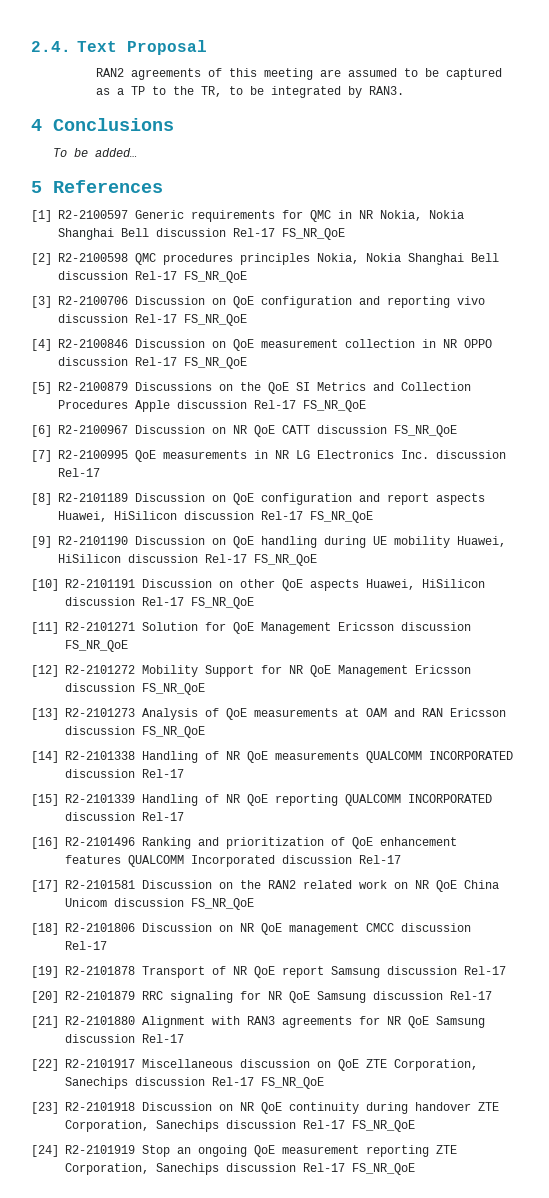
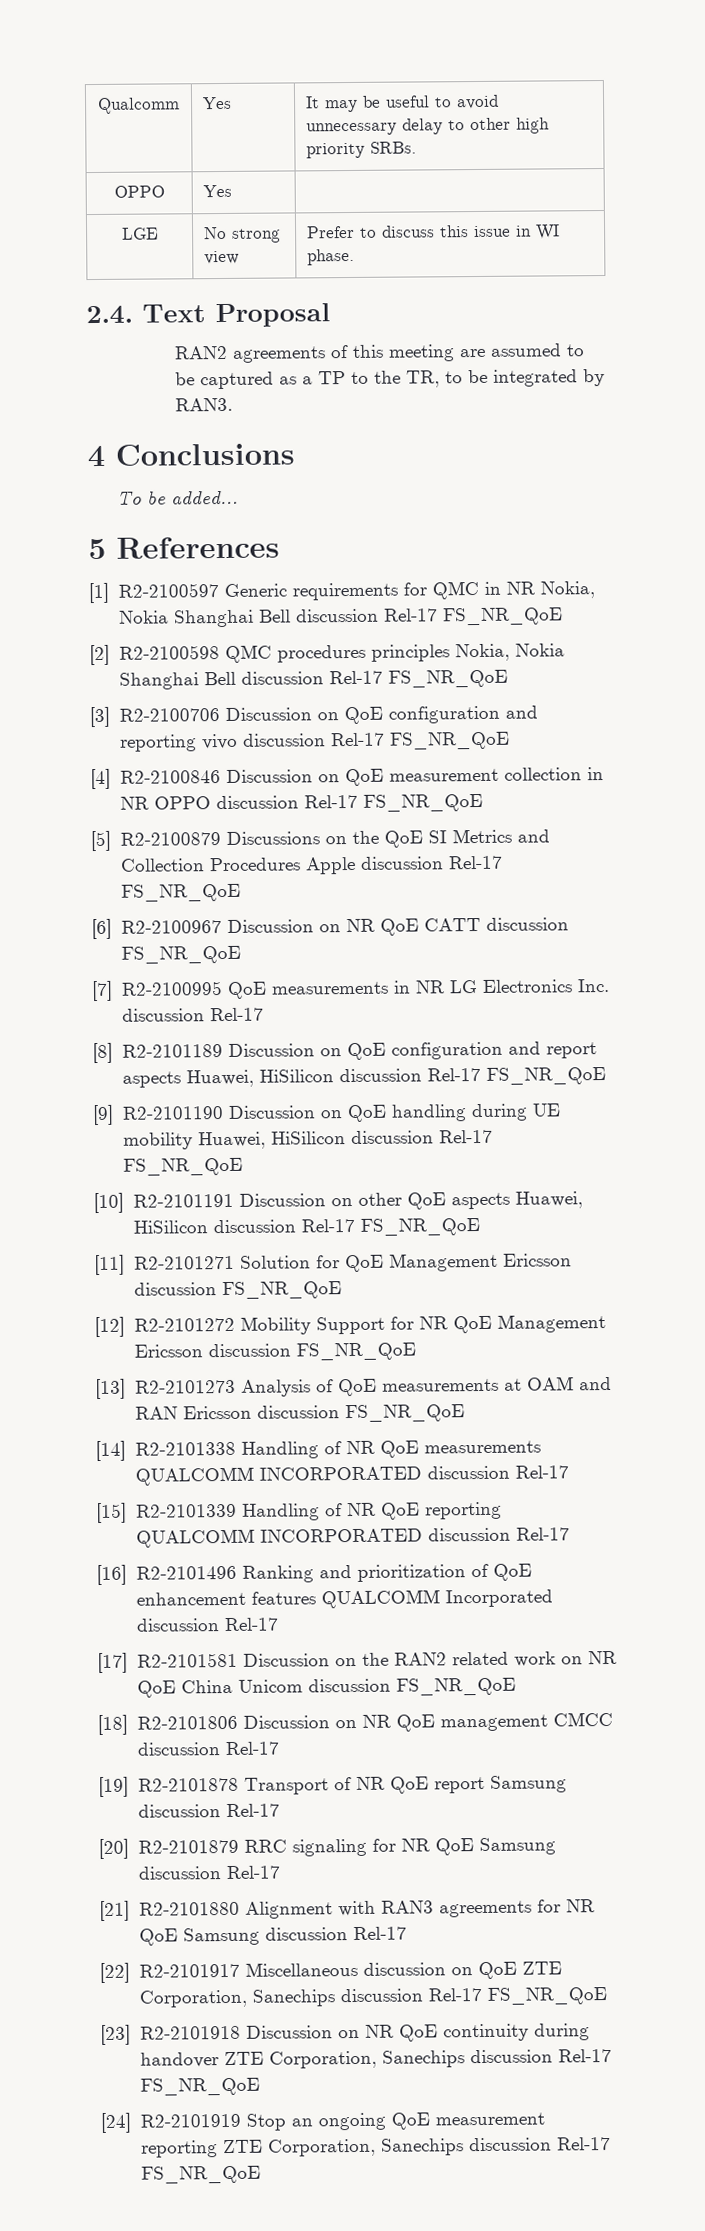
(31, 46) none -> [98,97,180,114] [202,96,233,110] [305,94,500,113] [306,117,551,136] [306,141,418,159] [113,185,165,198] [203,184,233,198] [121,227,159,240] [204,226,282,243] [204,250,240,265] [307,224,561,240] [307,248,356,266] Qualcomm | Yes | It may be useful to avoid unnecessary delay to other high priority SRBs. // OPPO | Yes | // LGE | No strong view | Prefer to discuss this issue in WI phase. //

